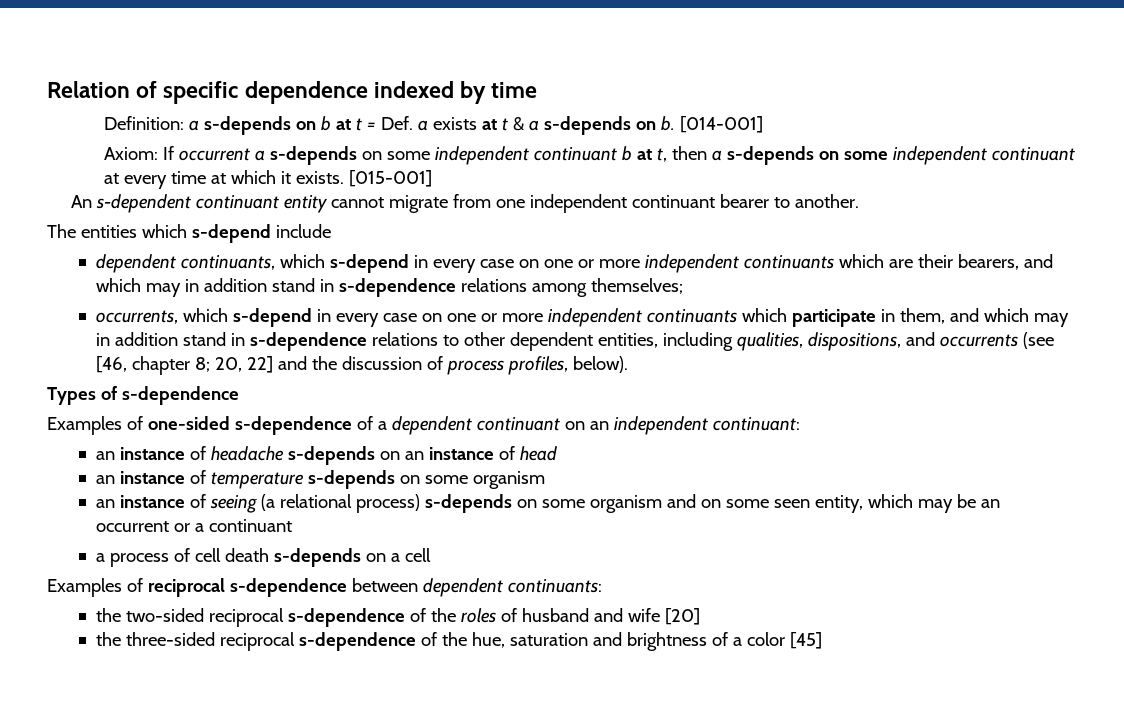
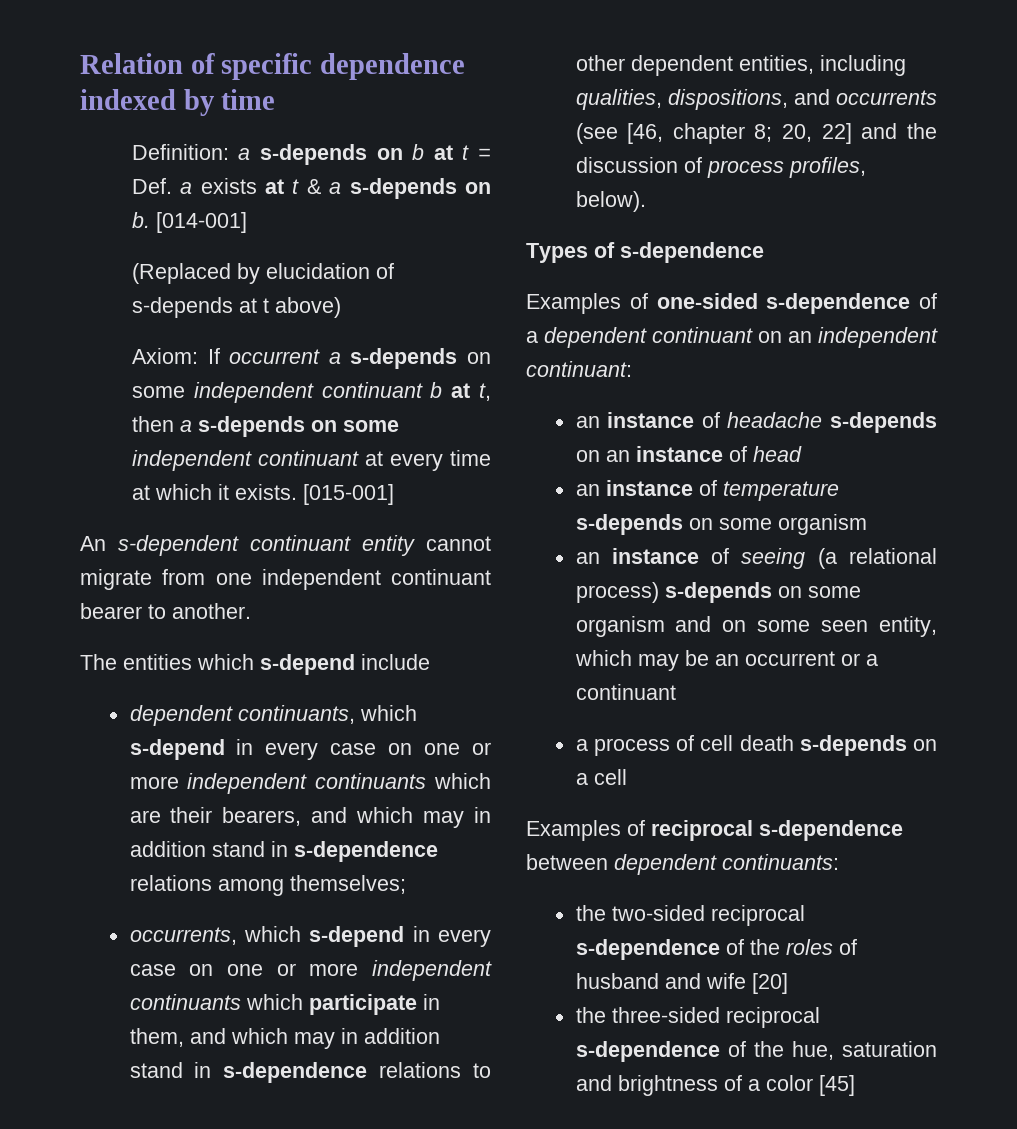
(763, 124) none -> [131,263,394,284] [131,297,341,318] // (Replaced by elucidation of s-depends at t above)

